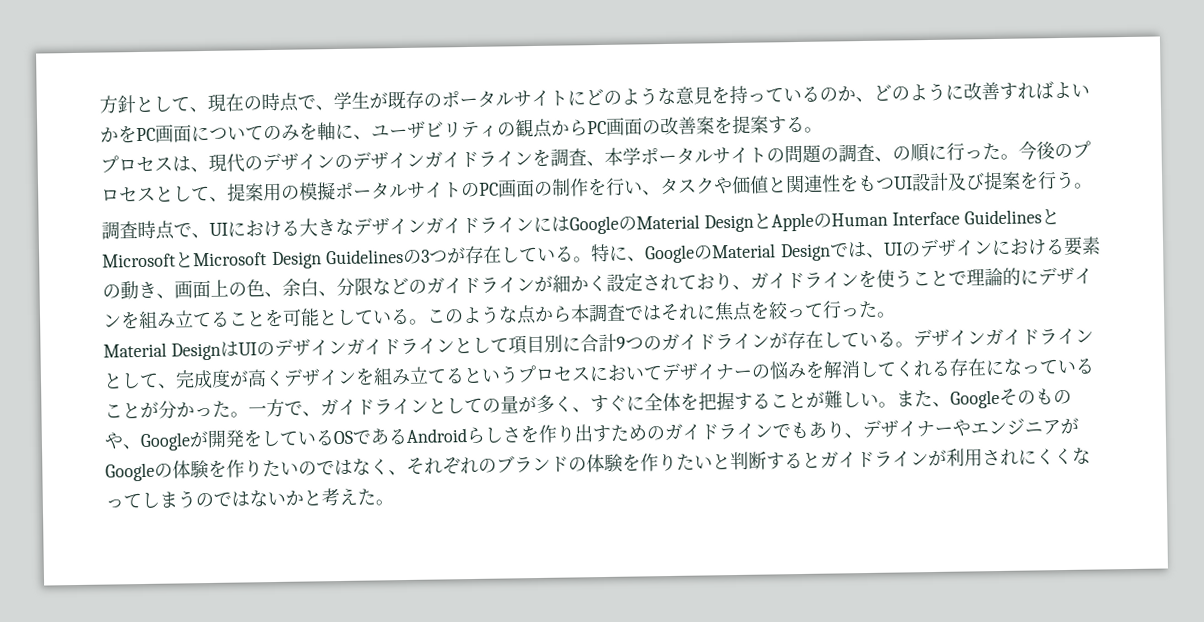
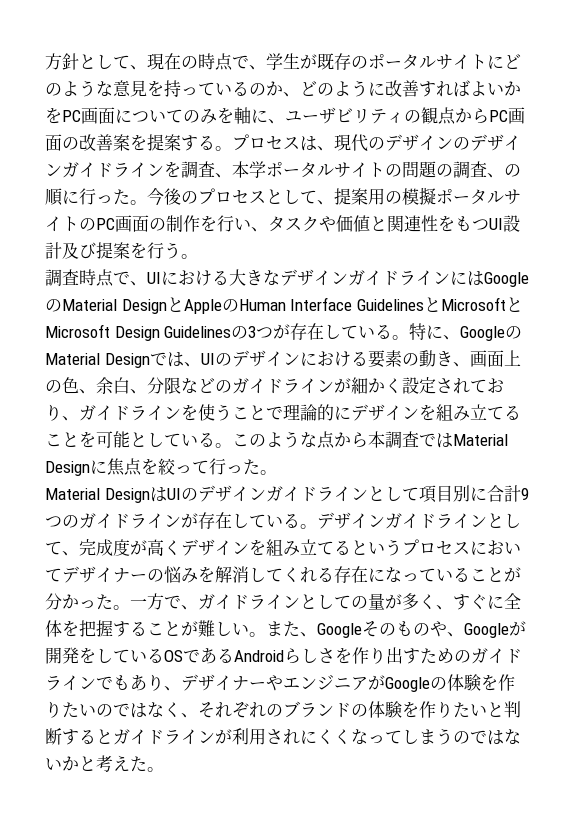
(823, 129) // -> (232, 148) none
[660,303,698,322] それ -> [453,434,508,446] [45,461,90,476] Material Design

